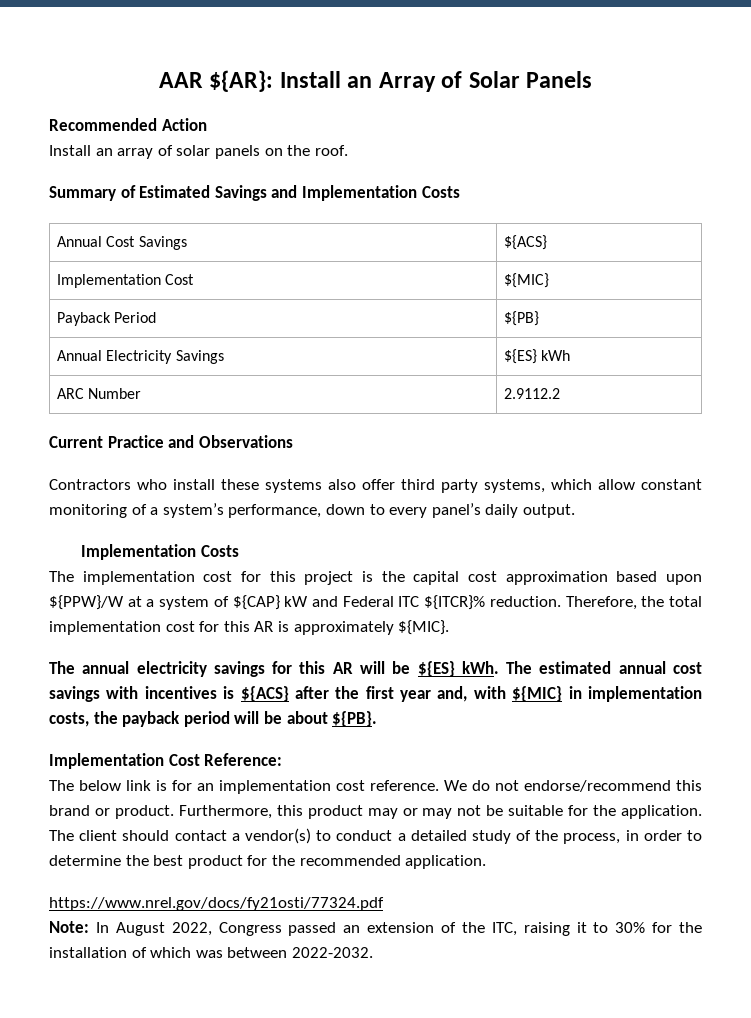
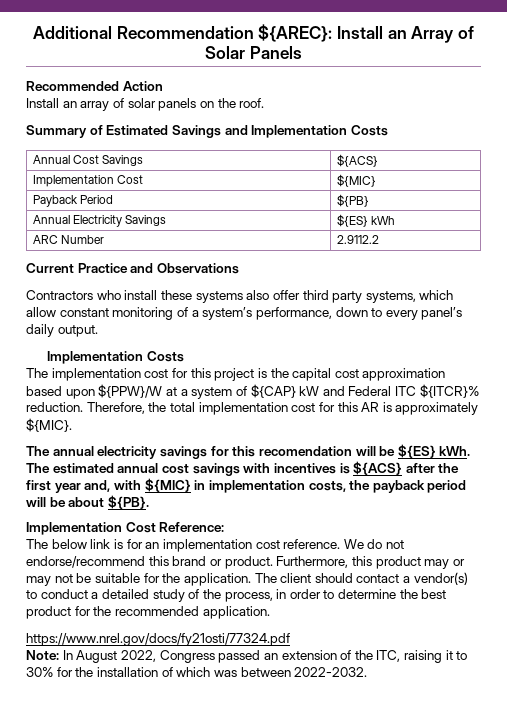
[158,70,274,92] AAR ${AR}: -> [33,24,333,42] Additional Recommendation ${AREC}:
[332,662,353,674] AR -> [258,446,352,456] recomendation

